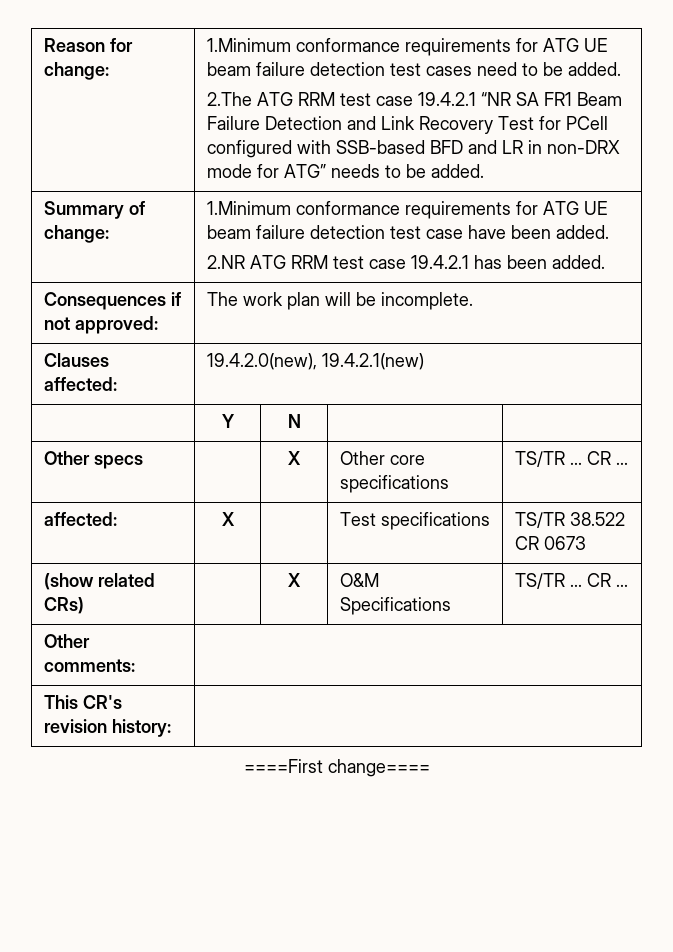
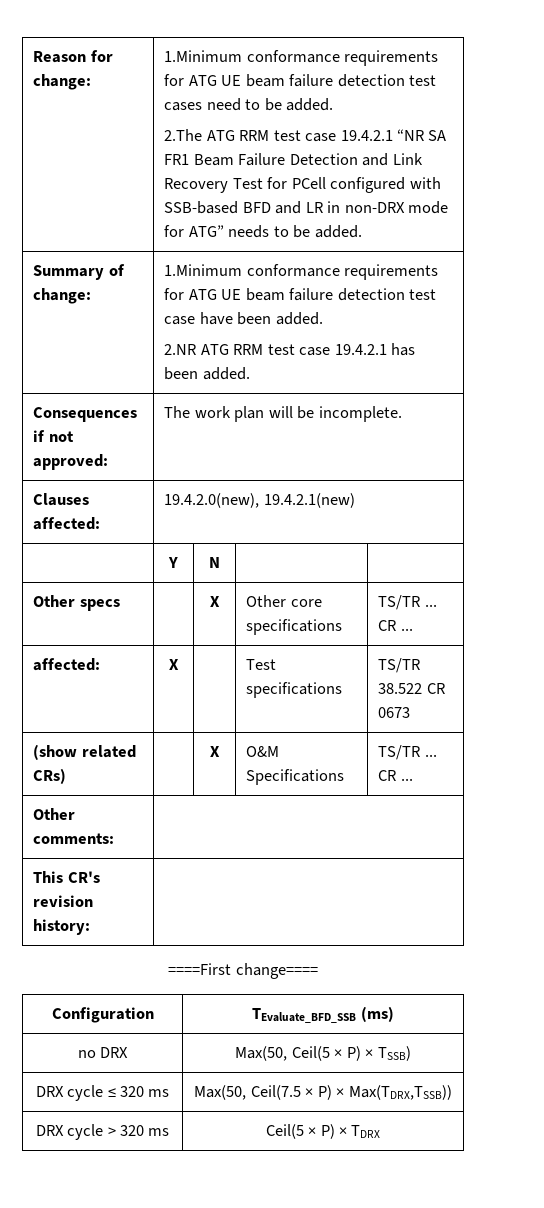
(430, 768) none -> [51,1007,154,1023] [252,1006,394,1023] [77,1047,129,1058] [235,1046,411,1061] [35,1085,170,1101] [194,1085,452,1100] [35,1124,170,1140] [265,1124,381,1139] // Configuration | TEvaluate_BFD_SSB (ms) // no DRX | Max(50, Ceil(5 × P) × TSSB) // DRX cycle ≤ 320 ms | Max(50, Ceil(7.5 × P) × Max(TDRX,TSSB)) // DRX cycle > 320 ms | Ceil(5 × P) × TDRX

